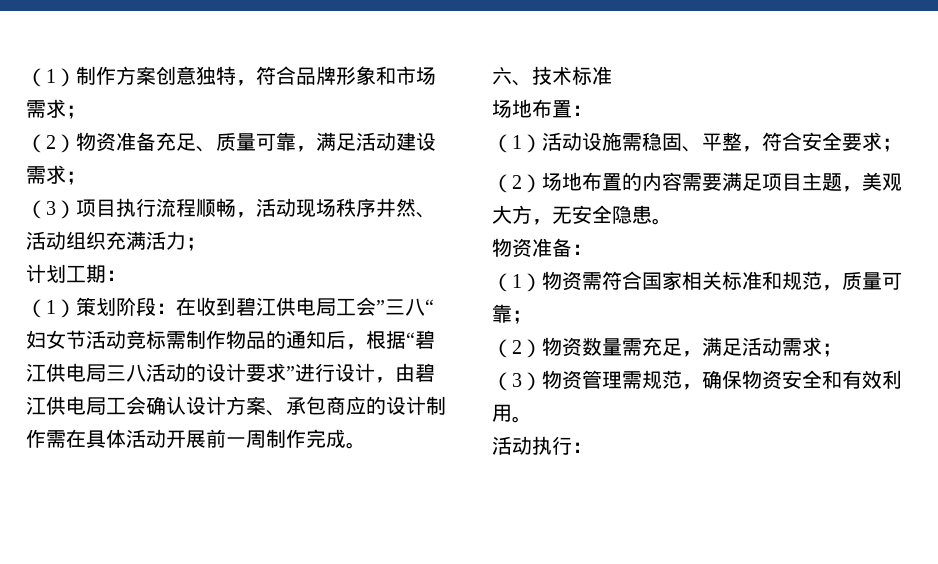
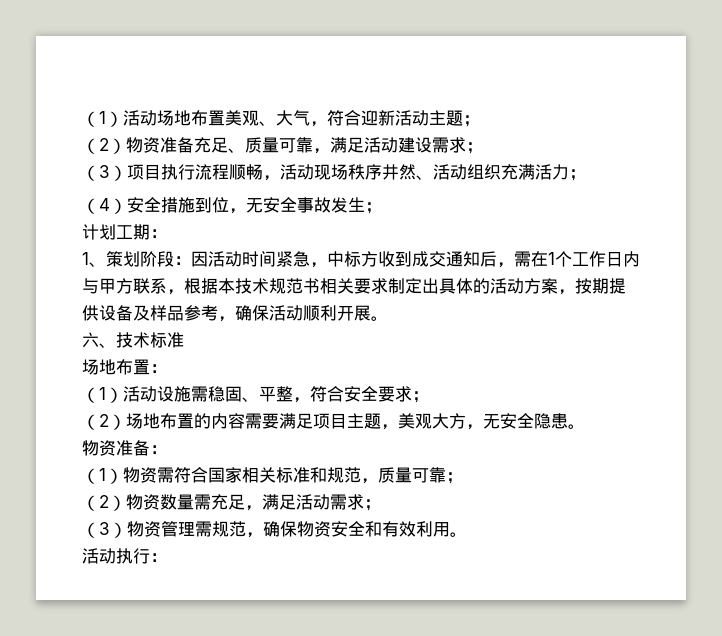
[26,66,436,87] [26,99,66,118] （1）制作方案创意独特，符合品牌形象和市场需求 -> [82,110,463,127] （1）活动场地布置美观、大气，符合迎新活动主题
(206, 244) none -> [82,197,382,214] // （4）安全措施到位，无安全事故发生；
[26,299,76,318] （1） -> [82,252,106,267] 1、
[176,297,434,316] [26,330,435,350] [26,363,435,383] [26,396,446,416] [26,429,346,448] 在收到碧江供电局工会”三八“妇女节活动竞标需制作物品的通知后，根据“碧江供电局三八活动的设计要求”进行设计，由碧江供电局工会确认设计方案、承包商应的设计制作需在具体活动开展前一周制作完成 -> [191,251,640,268] [82,278,626,295] [82,305,371,322] 因活动时间紧急，中标方收到成交通知后，需在1个工作日内与甲方联系，根据本技术规范书相关要求制定出具体的活动方案，按期提供设备及样品参考，确保活动顺利开展

